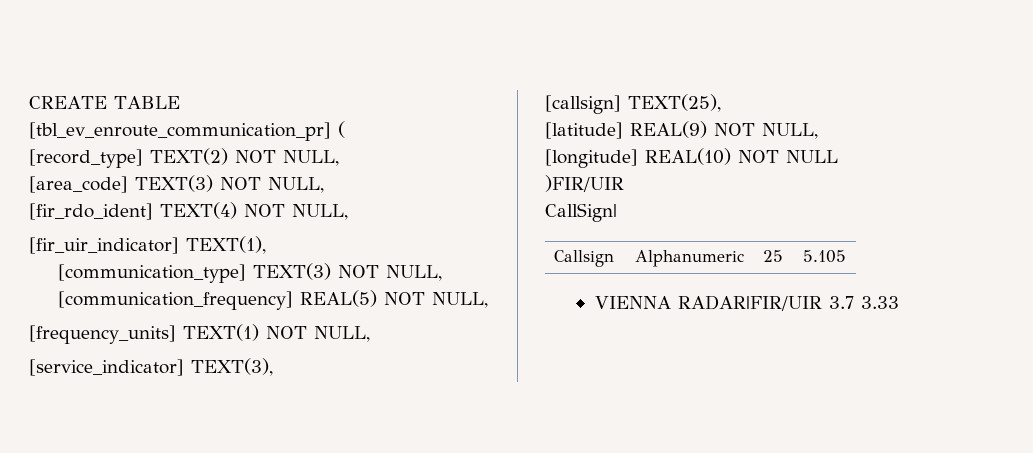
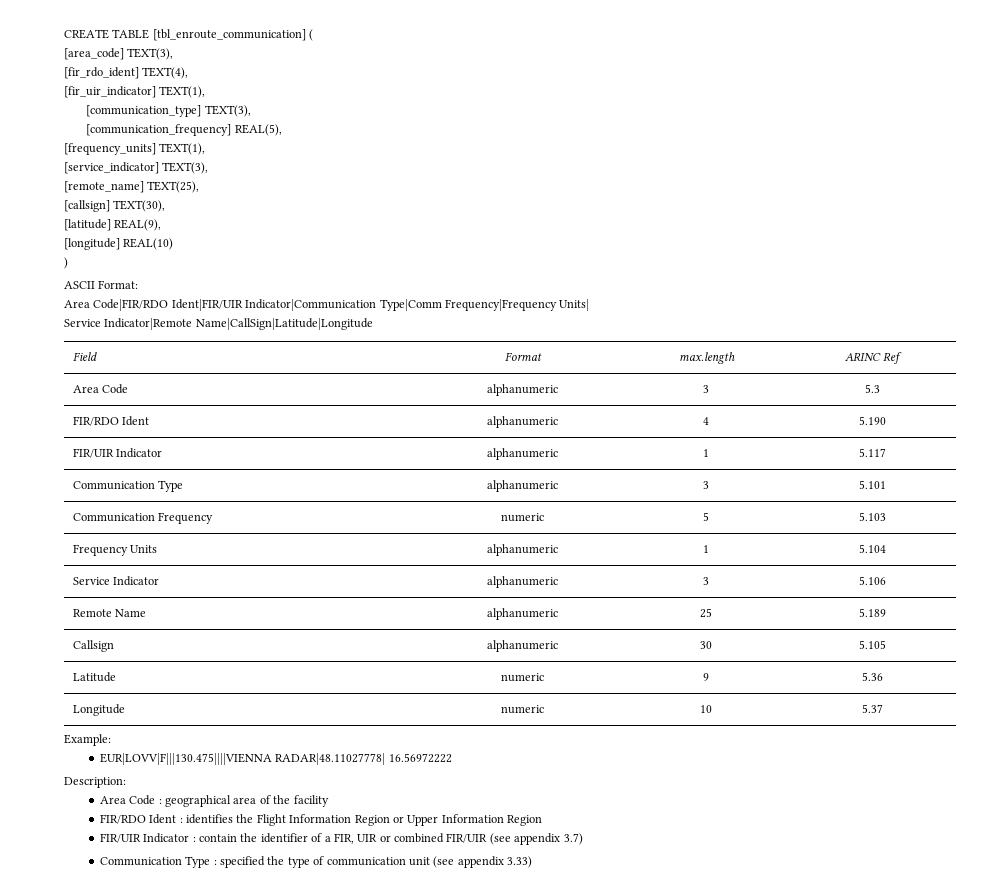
[29,122,331,141] [tbl_ev_enroute_communication_pr] -> [152,29,306,41] [tbl_enroute_communication]
[29,148,339,168] [29,175,324,193] [29,202,348,220] [29,236,266,254] [57,263,442,283] [57,290,488,310] [29,324,370,344] [record_type] TEXT(2) NOT NULL, // [area_code] TEXT(3) NOT NULL, // [fir_rdo_ident] TEXT(4) NOT NULL, // [fir_uir_indicator] TEXT(1), // [communication_type] TEXT(3) NOT NULL, [communication_frequency] REAL(5) NOT NULL, // [frequency_units] TEXT(1) NOT NULL, -> [64,48,174,60] [64,67,189,79] [64,86,206,98] [86,105,251,117] [86,124,282,136] [64,143,206,155] [area_code] TEXT(3), // [fir_rdo_ident] TEXT(4), // [fir_uir_indicator] TEXT(1), // [communication_type] TEXT(3), // [communication_frequency] REAL(5), // [frequency_units] TEXT(1),
[545,95,621,114] [callsign] -> [64,181,144,193] [remote_name]
(721, 103) none -> [64,200,166,212] // [callsign] TEXT(30),
[630,121,818,139] REAL(9) NOT NULL, -> [114,219,162,231] REAL(9),
[738,150,838,163] [545,175,624,192] [545,203,617,222] NOT NULL // )FIR/UIR // CallSign| -> [64,257,68,269] [64,280,139,289] [64,299,590,311] [64,318,373,330] [72,352,97,361] [504,352,542,361] [678,352,735,364] [844,352,903,364] [72,384,129,394] [487,384,558,396] [703,385,709,393] [864,384,880,393] [72,416,150,426] [487,416,558,428] [703,417,709,425] [858,416,886,425] [72,448,163,458] [487,448,558,460] [703,449,709,457] [858,448,886,457] [72,480,184,492] [487,480,558,492] [703,481,709,489] [858,480,886,489] [72,512,214,524] [501,513,544,522] [703,512,709,521] [858,512,886,521] [72,544,158,556] [487,544,558,556] [703,545,709,553] [858,544,886,553] [72,576,160,586] [487,576,558,588] [703,577,709,585] [858,576,886,585] [72,609,147,617] [487,608,558,620] [700,608,712,618] [858,608,886,617] // ) // ASCII Format: // Area Code|FIR/RDO Ident|FIR/UIR Indicator|Communication Type|Comm Frequency|Frequency Units| // Service Indicator|Remote Name|CallSign|Latitude|Longitude // Field | Format | max.length | ARINC Ref // Area Code | alphanumeric | 3 | 5.3 // FIR/RDO Ident | alphanumeric | 4 | 5.190 // FIR/UIR Indicator | alphanumeric | 1 | 5.117 // Communication Type | alphanumeric | 3 | 5.101 // Communication Frequency | numeric | 5 | 5.103 // Frequency Units | alphanumeric | 1 | 5.104 // Service Indicator | alphanumeric | 3 | 5.106 // Remote Name | alphanumeric | 25 | 5.189
[634,250,744,267] [763,250,783,262] Alphanumeric | 25 -> [487,640,558,652] [700,641,712,649] alphanumeric | 30
[594,295,899,311] // VIENNA RADAR|FIR/UIR 3.7 3.33 -> [72,672,116,682] [501,673,544,682] [703,673,709,681] [861,672,883,681] [72,704,125,716] [501,705,544,714] [700,705,712,713] [861,704,883,713] [64,734,111,746] [99,753,452,765] [64,777,126,788] [99,795,329,807] [99,814,543,826] [99,833,583,845] [99,856,533,868] // Latitude | numeric | 9 | 5.36 // Longitude | numeric | 10 | 5.37 // Example: // EUR|LOVV|F|||130.475||||VIENNA RADAR|48.11027778| 16.56972222 // Description: // Area Code : geographical area of the facility // FIR/RDO Ident : identifies the Flight Information Region or Upper Information Region // FIR/UIR Indicator : contain the identifier of a FIR, UIR or combined FIR/UIR (see appendix 3.7) // Communication Type : specified the type of communication unit (see appendix 3.33)

